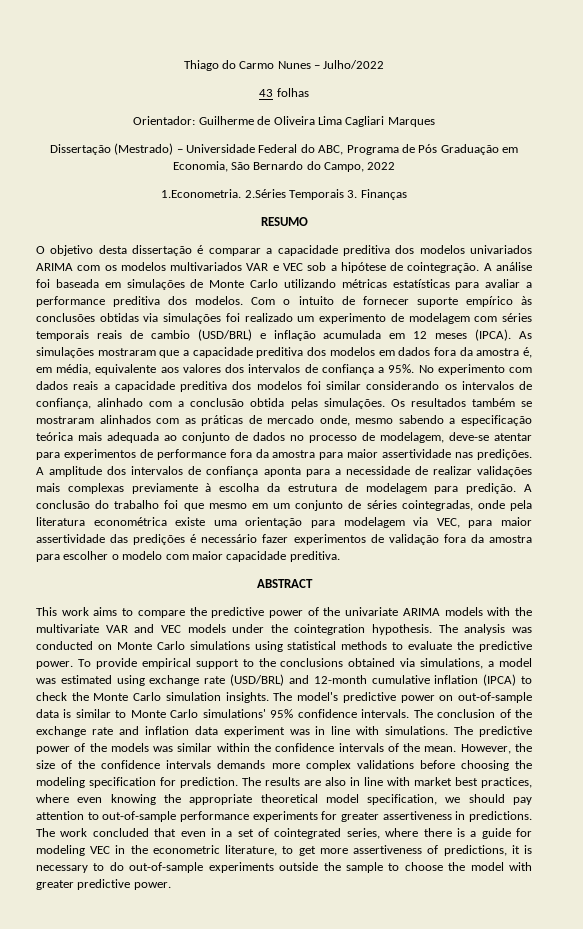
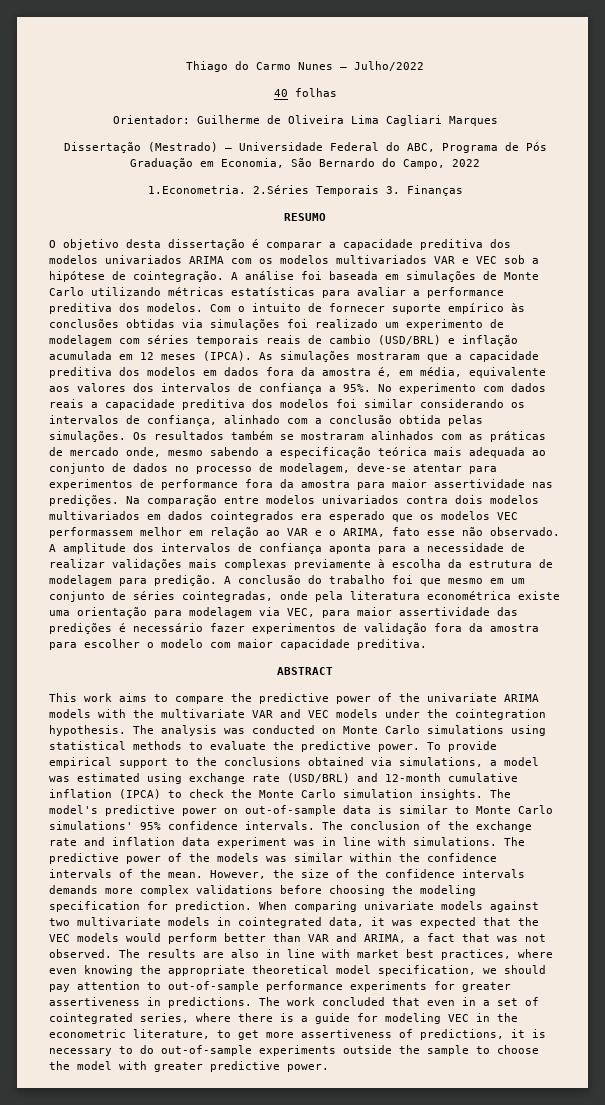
[259,89,274,97] 43 -> [273,89,288,97] 40
(533, 454) none -> [126,495,539,506] [49,511,518,522] [49,527,560,538] Na comparação entre modelos univariados contra dois modelos multivariados em dados cointegrados era esperado que os modelos VEC performassem melhor em relação ao VAR e o ARIMA, fato esse não observado.
(238, 782) none -> [259,901,539,912] [49,917,539,928] [49,933,546,944] [49,949,112,958] When comparing univariate models against two multivariate models in cointegrated data, it was expected that the VEC models would perform better than VAR and ARIMA, a fact that was not observed.

